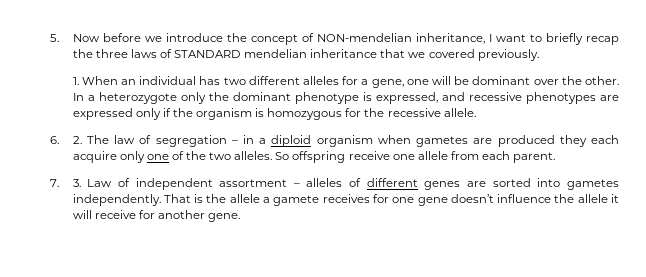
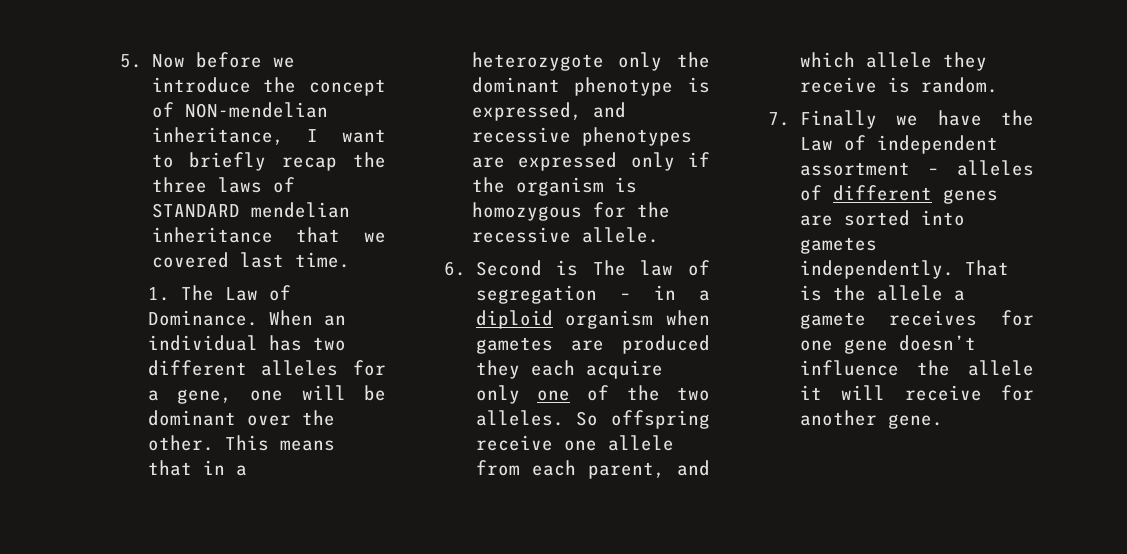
[477,49,539,61] previously. -> [239,252,350,268] last time.
(79, 81) none -> [180,285,291,301] [147,310,258,326] The Law of Dominance.
[72,93,84,101] In -> [224,435,335,451] [147,460,225,476] This means that in
[72,136,82,144] 2. -> [475,260,579,276] Second is
[513,152,556,163] [49,179,81,187] parent. // 7. 3. -> [587,460,710,479] [799,52,987,71] [799,77,998,93] [768,110,1034,129] parent, and which allele they receive is random. // 7. Finally we have the

